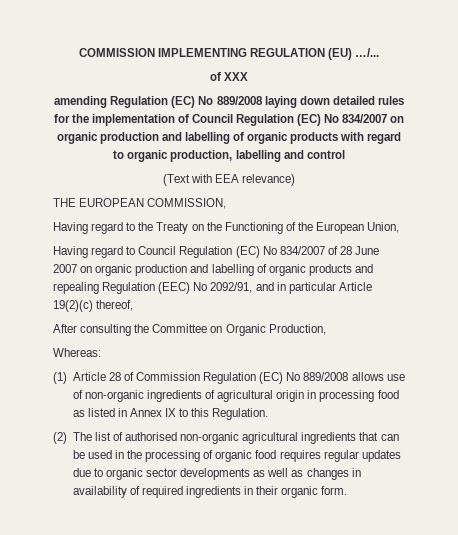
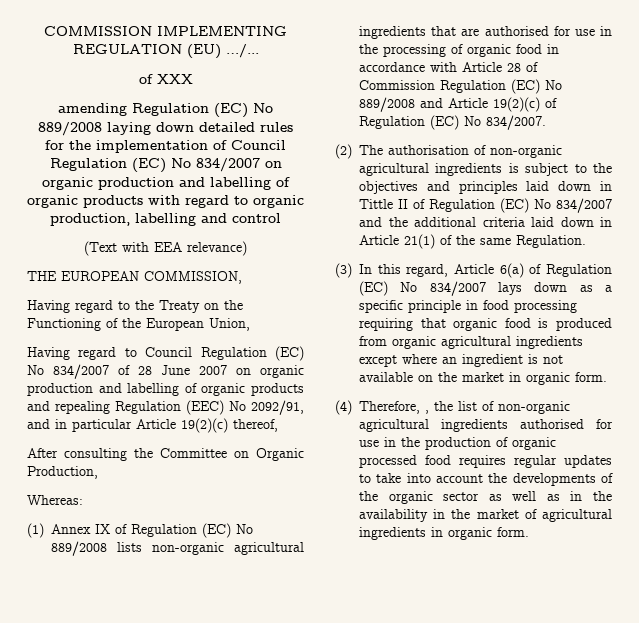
(67, 378) none -> [51,523,253,538] [51,541,304,556] [359,26,612,39] [359,44,559,57] [359,62,457,72] Annex IX of Regulation (EC) No 889/2008 lists non-organic agricultural ingredients that are authorised for use in the processing of organic food in accordance with
[351,372,405,381] [72,390,399,402] [72,408,269,420] [53,432,92,444] allows use of non-organic ingredients of agricultural origin in processing food as listed in Annex IX to this Regulation. // (2) The -> [420,97,557,112] [359,115,546,130] [335,144,562,159] [359,163,612,176] [359,181,612,194] [359,198,612,213] [359,217,612,227] [359,234,586,249] [335,263,612,278] [359,281,612,296] [359,300,577,313] [359,318,612,331] [359,336,583,349] [359,354,563,367] [359,372,607,385] [335,400,453,415] and Article 19(2)(c) of Regulation (EC) No 834/2007. // (2) The authorisation of non-organic agricultural ingredients is subject to the objectives and principles laid down in Tittle II of Regulation (EC) No 834/2007 and the additional criteria laid down in Article 21(1) of the same Regulation. // (3) In this regard, Article 6(a) of Regulation (EC) No 834/2007 lays down as a specific principle in food processing requiring that organic food is produced from organic agricultural ingredients except where an ingredient is not available on the market in organic form. // (4) Therefore, , the
[125,432,399,444] [72,450,253,462] authorised non-organic agricultural ingredients that can be used in the processing of organic -> [498,401,570,414] [359,419,613,432] [359,437,556,450] [359,455,417,468] non-organic agricultural ingredients authorised for use in the production of organic processed
[72,468,103,477] due to -> [359,473,613,486] [359,491,378,501] to take into account the developments of the
[180,468,251,480] developments -> (480, 496) none
[306,468,361,480] [72,486,183,498] changes in availability of required -> [570,491,612,501] [359,509,612,522] in the availability in the market of agricultural
[256,486,279,495] their -> (443, 532) none

